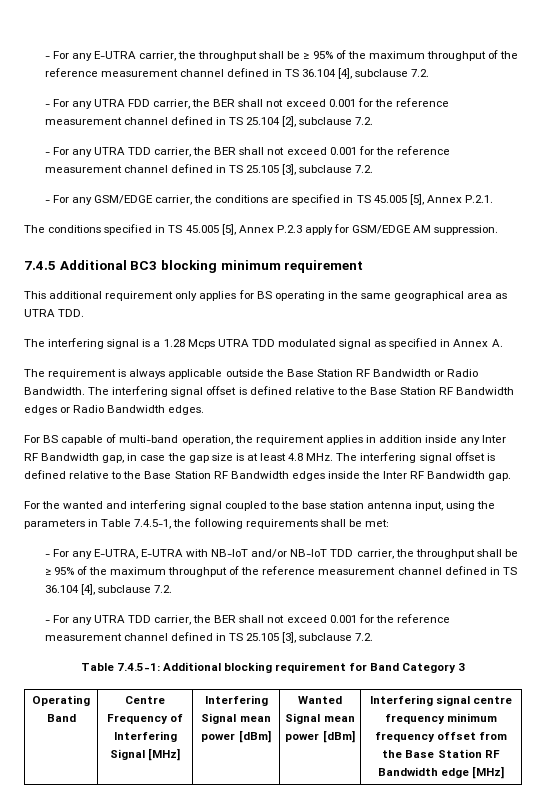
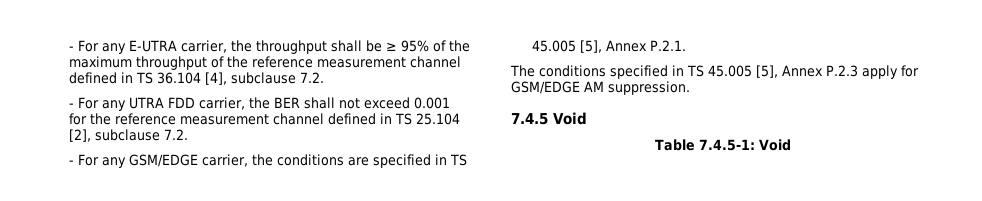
[44,146,450,157] [44,164,374,175] // - For any UTRA TDD carrier, the BER shall not exceed 0.001 for the reference measurement channel defined in TS 25.105 [3], subclause 7.2. -> (189, 134) none
[59,260,364,273] [24,290,508,301] [24,309,85,317] [24,338,503,349] [24,369,479,379] [24,386,515,397] [24,405,205,415] [24,434,507,445] [24,452,495,463] [24,470,512,481] [24,500,496,511] [24,518,389,529] [44,549,518,559] [44,566,517,577] [44,584,172,595] [44,614,450,625] [44,632,374,643] [80,662,466,673] [32,695,90,706] [46,714,76,722] [125,696,165,704] [106,714,184,724] [113,731,177,742] [109,748,181,761] [204,695,268,706] [201,713,271,724] [201,730,271,743] [298,696,342,704] [285,713,355,724] [285,730,355,743] [369,695,513,706] [384,713,498,724] [374,732,508,742] [382,749,500,758] [377,766,505,779] Additional BC3 blocking minimum requirement // This additional requirement only applies for BS operating in the same geographical area as UTRA TDD. // The interfering signal is a 1.28 Mcps UTRA TDD modulated signal as specified in Annex A. // The requirement is always applicable outside the Base Station RF Bandwidth or Radio Bandwidth. The interfering signal offset is defined relative to the Base Station RF Bandwidth edges or Radio Bandwidth edges. // For BS capable of multi-band operation, the requirement applies in addition inside any Inter RF Bandwidth gap, in case the gap size is at least 4.8 MHz. The interfering signal offset is defined relative to the Base Station RF Bandwidth edges inside the Inter RF Bandwidth gap. // For the wanted and interfering signal coupled to the base station antenna input, using the parameters in Table 7.4.5-1, the following requirements shall be met: // - For any E-UTRA, E-UTRA with NB-IoT and/or NB-IoT TDD carrier, the throughput shall be ≥ 95% of the maximum throughput of the reference measurement channel defined in TS 36.104 [4], subclause 7.2. // - For any UTRA TDD carrier, the BER shall not exceed 0.001 for the reference measurement channel defined in TS 25.105 [3], subclause 7.2. // Table 7.4.5-1: Additional blocking requirement for Band Category 3 // Operating Band | Centre Frequency of Interfering Signal [MHz] | Interfering Signal mean power [dBm] | Wanted Signal mean power [dBm] | Interfering signal centre frequency minimum frequency offset from the Base Station RF Bandwidth edge [MHz] -> [553,112,587,125] [654,139,791,151] Void // Table 7.4.5-1: Void

